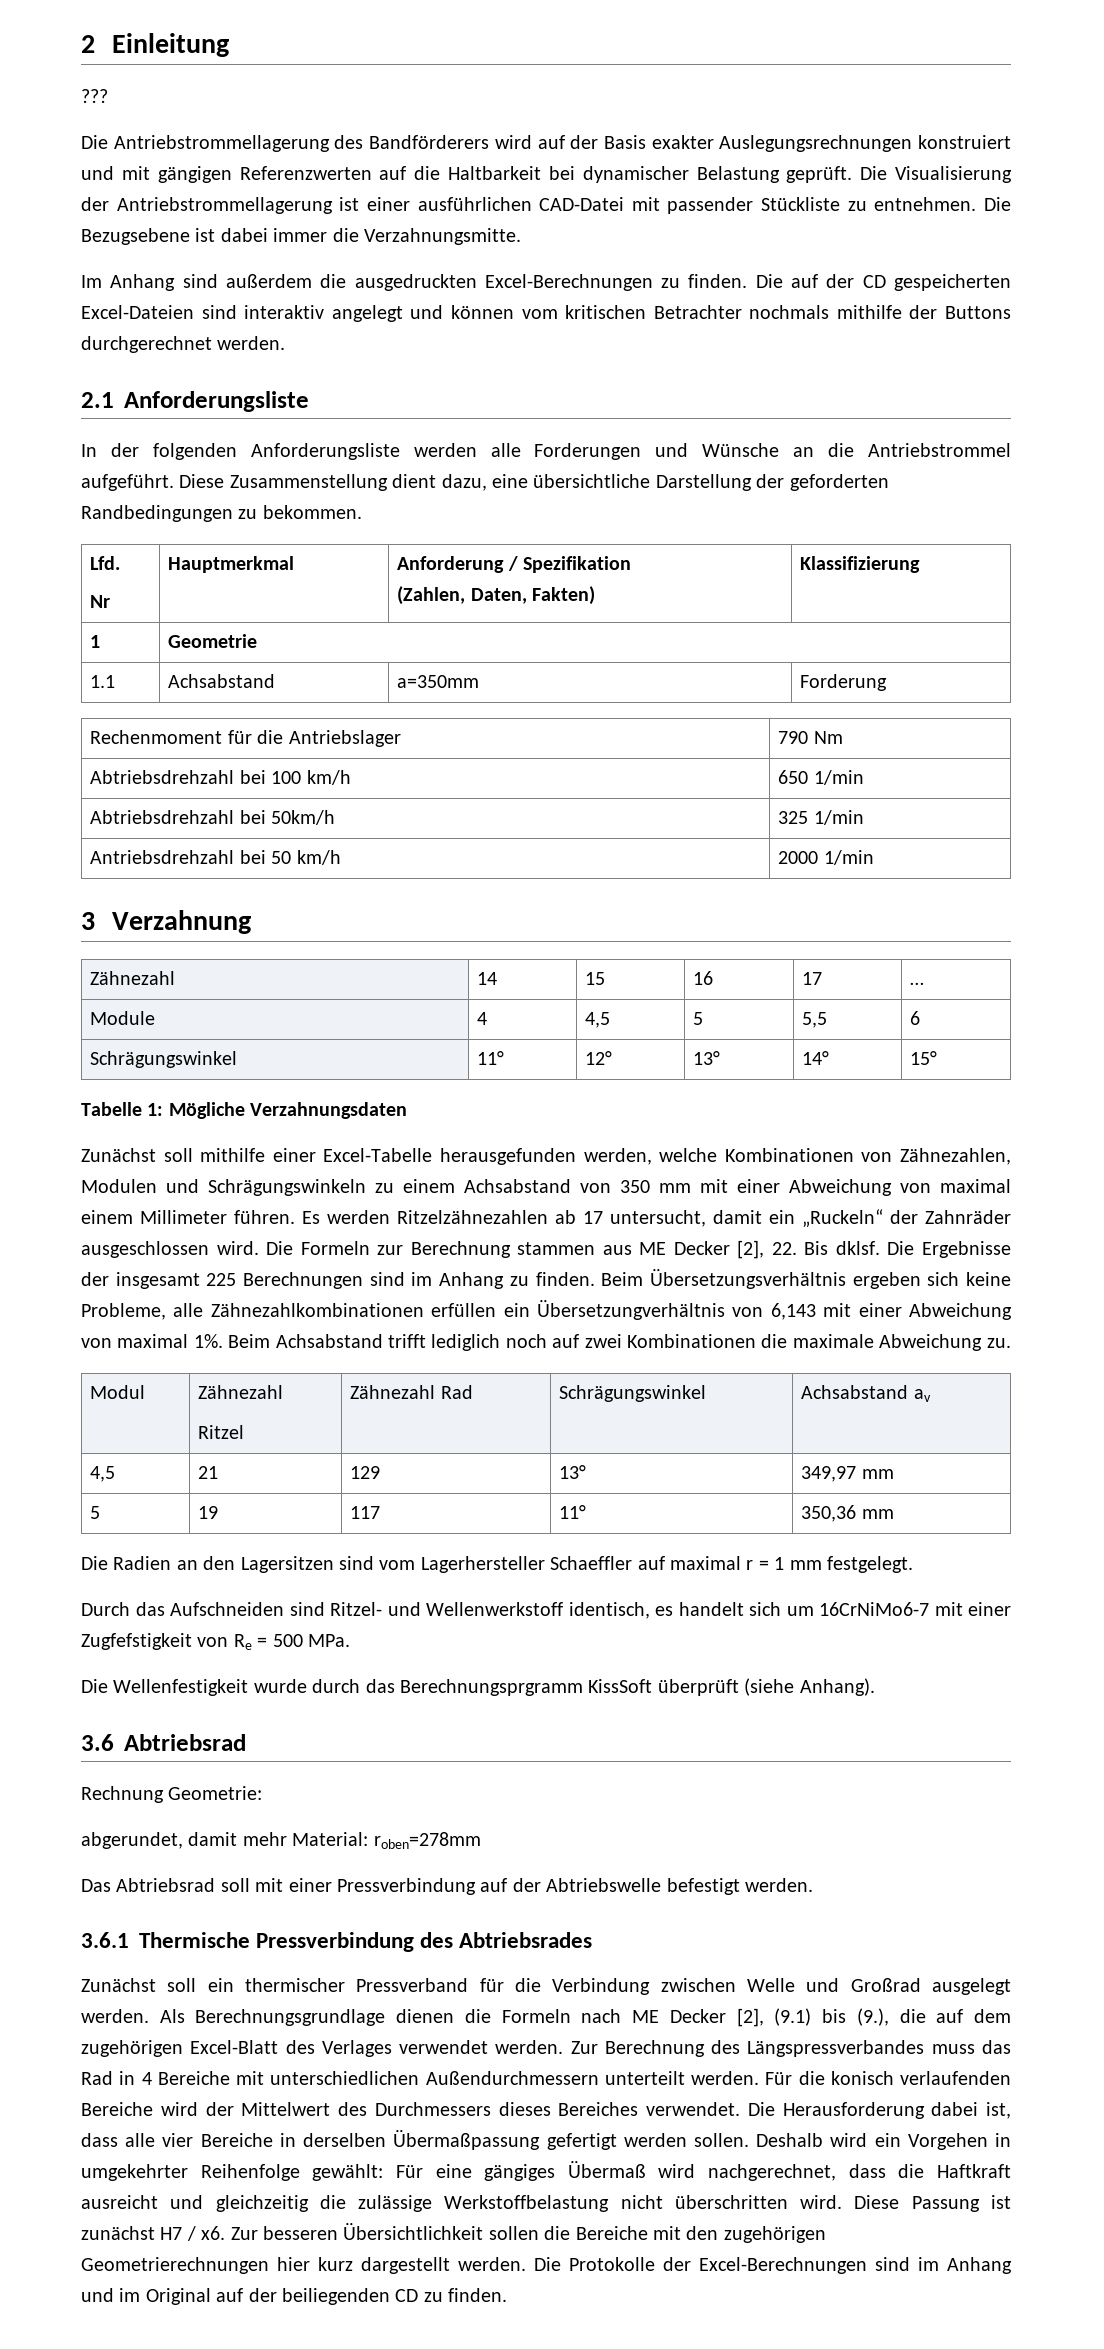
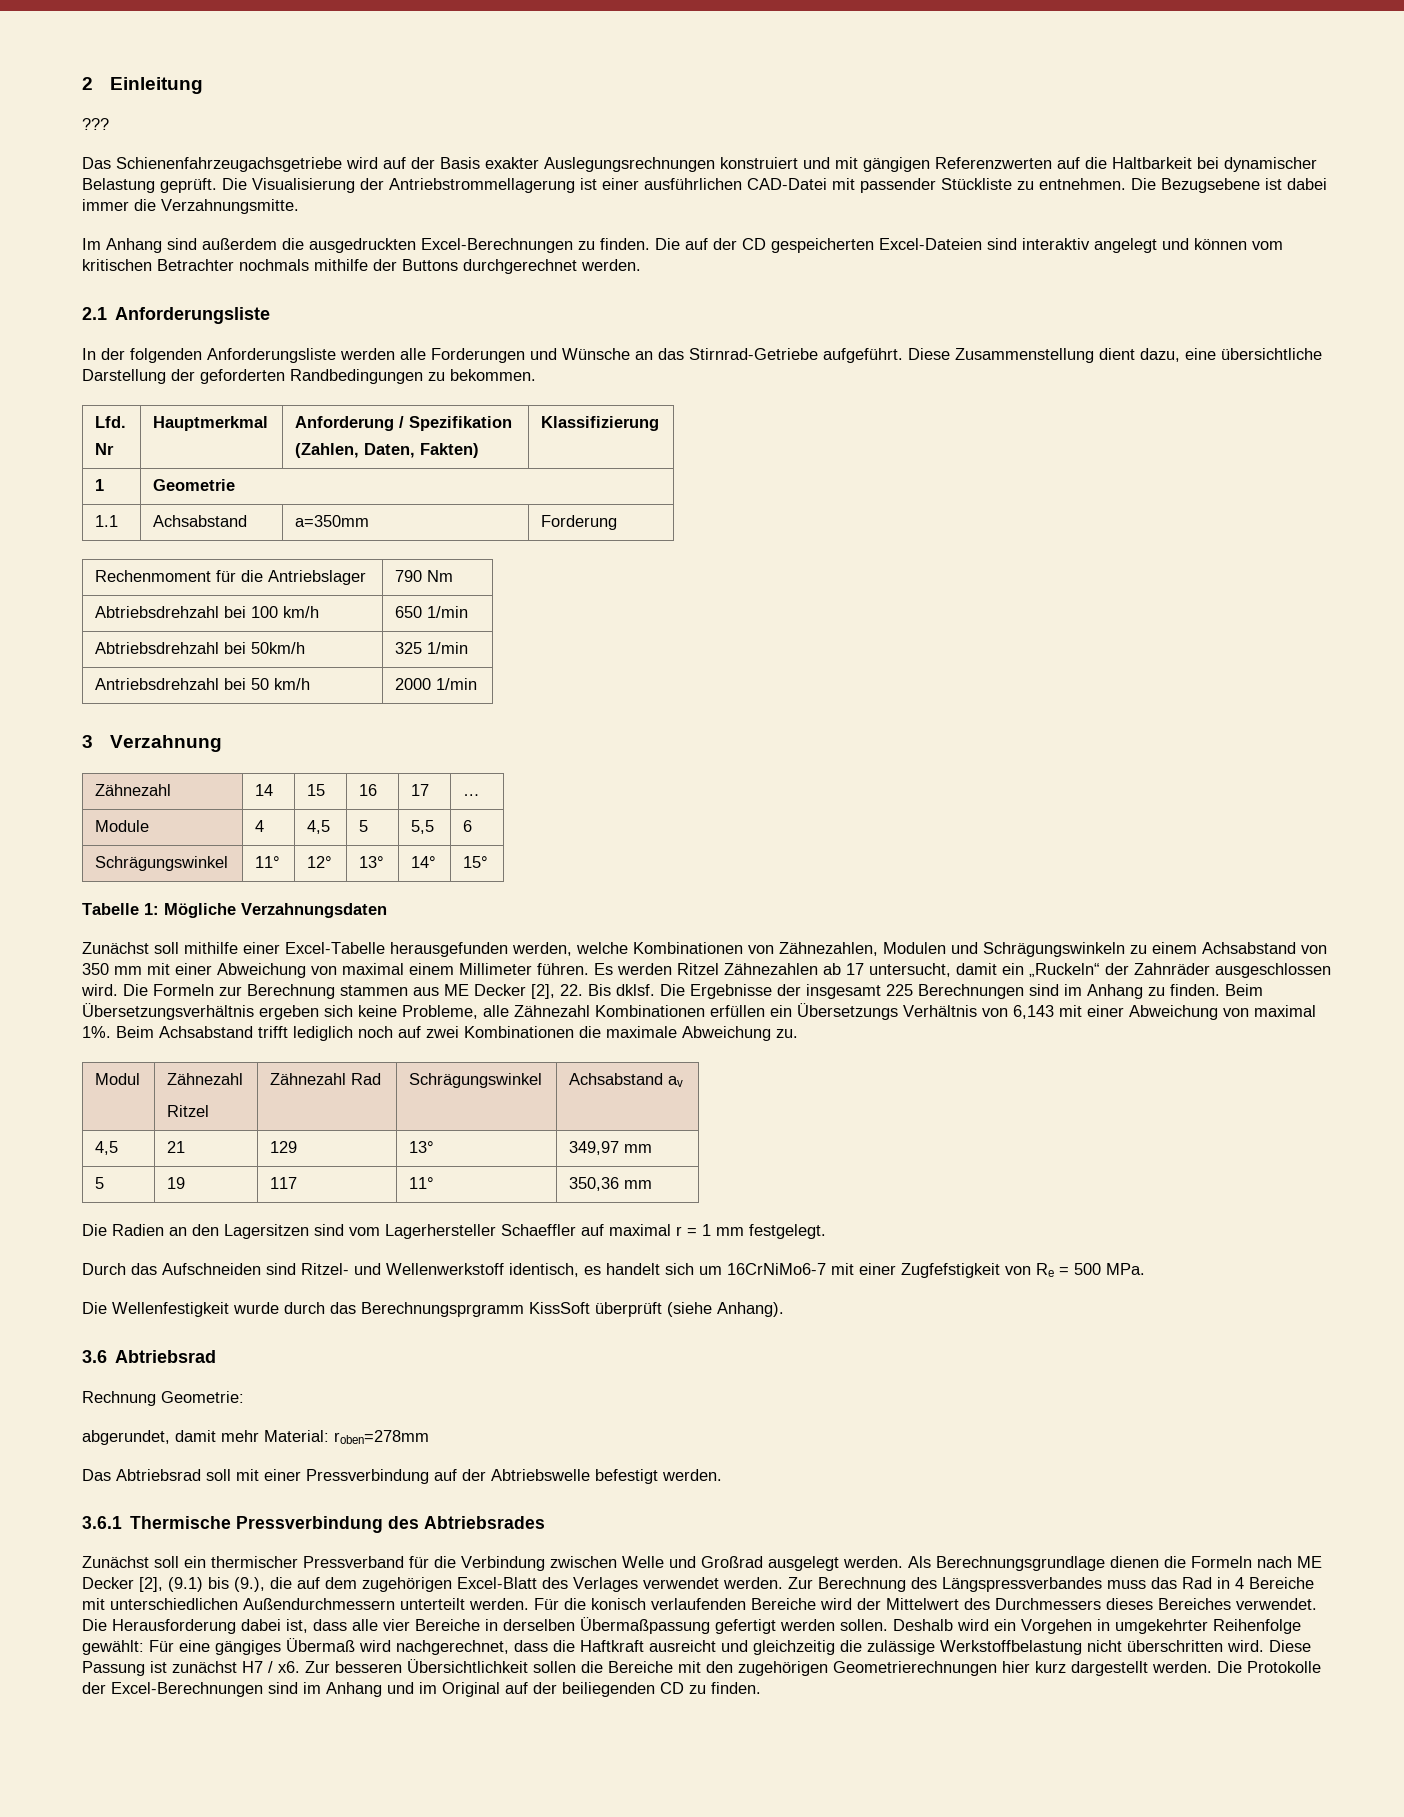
[81,135,490,152] Die Antriebstrommellagerung des Bandförderers -> [82,157,342,172] Das Schienenfahrzeugachsgetriebe
[828,443,1011,457] die Antriebstrommel -> [658,348,818,360] das Stirnrad-Getriebe
[397,1210,548,1224] Ritzelzähnezahlen -> [677,963,818,975] Ritzel Zähnezahlen
[210,1300,725,1320] Zähnezahlkombinationen erfüllen ein Übersetzungverhältnis -> [514,1003,977,1020] Zähnezahl Kombinationen erfüllen ein Übersetzungs Verhältnis

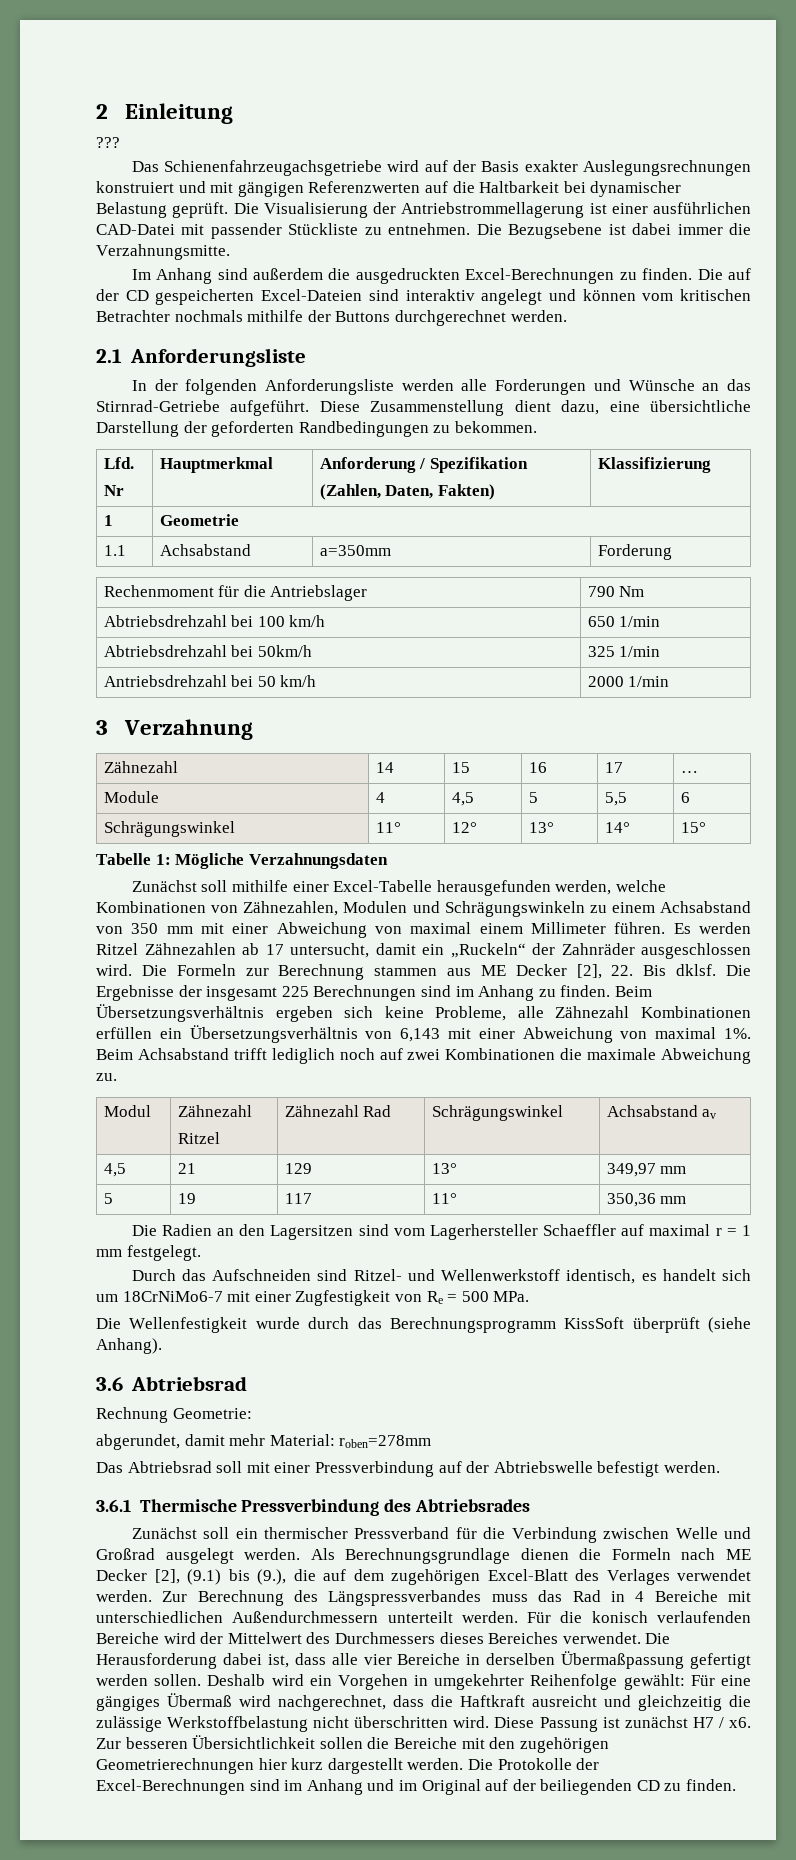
[797,1003,977,1020] Übersetzungs Verhältnis -> [189,1025,358,1043] Übersetzungsverhältnis
[727,1263,1000,1278] 16CrNiMo6-7 mit einer Zugfefstigkeit -> [122,1290,391,1306] 18CrNiMo6-7 mit einer Zugfestigkeit
[361,1302,524,1317] Berechnungsprgramm -> [389,1317,556,1333] Berechnungsprogramm

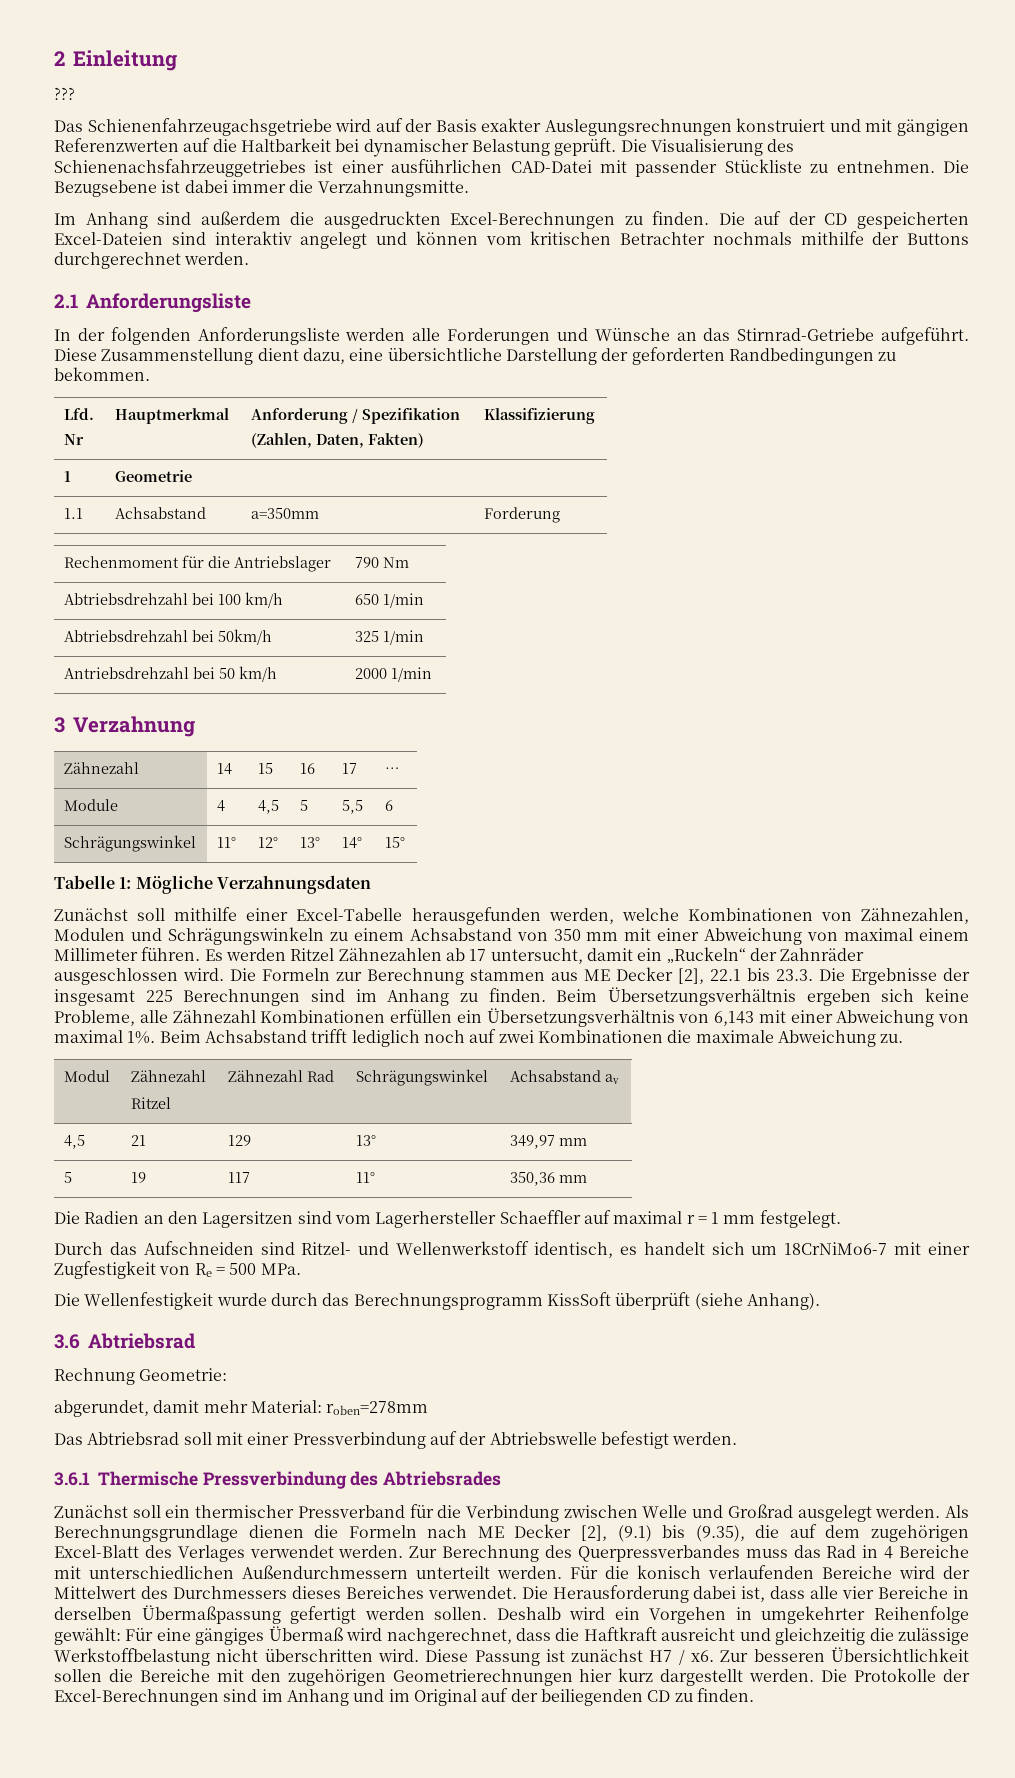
[373,202,585,218] der Antriebstrommellagerung -> [767,139,795,152] [54,159,306,177] des Schienenachsfahrzeuggetriebes
[611,964,717,976] 22. Bis dklsf. -> [710,968,813,981] 22.1 bis 23.3.
[257,1569,286,1585] (9.), -> [695,1525,745,1542] (9.35),
[328,1590,482,1606] Längspressverbandes -> [577,1545,740,1562] Querpressverbandes

